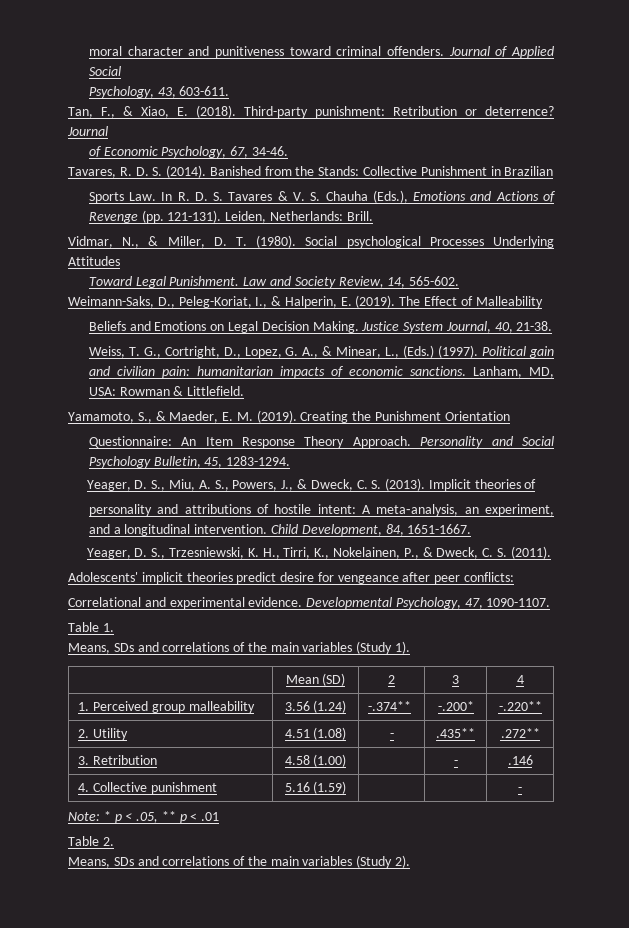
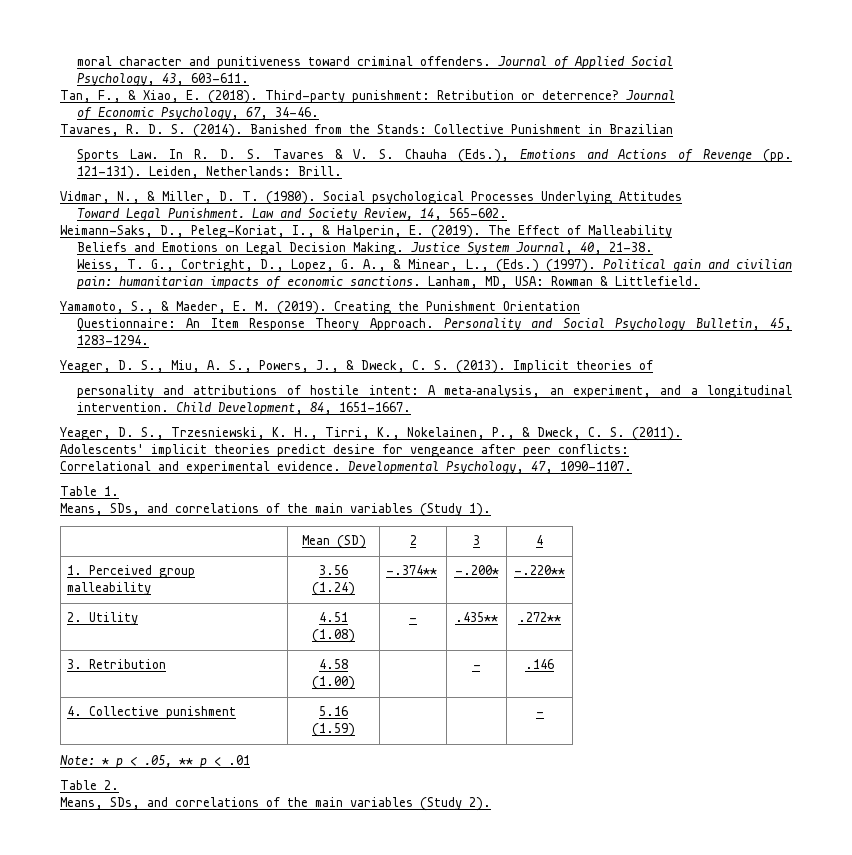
[113,643,134,652] SDs -> [110,503,140,516] SDs,
[113,857,134,866] SDs -> [110,797,140,810] SDs,

